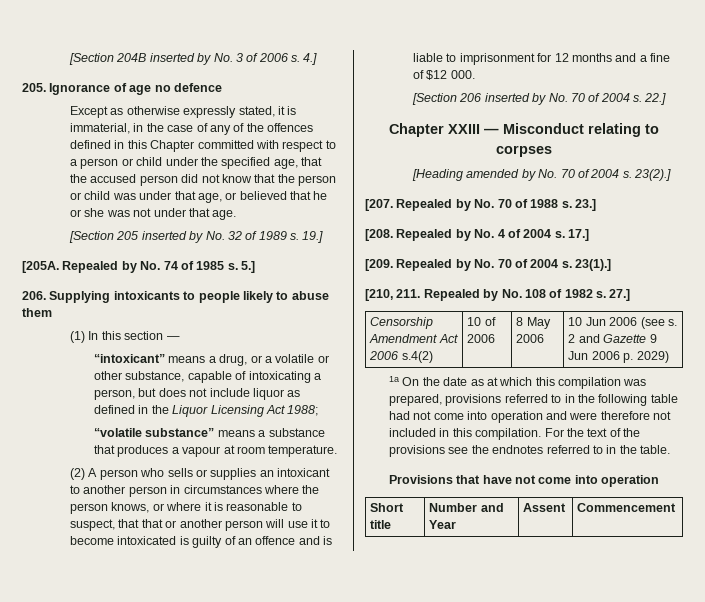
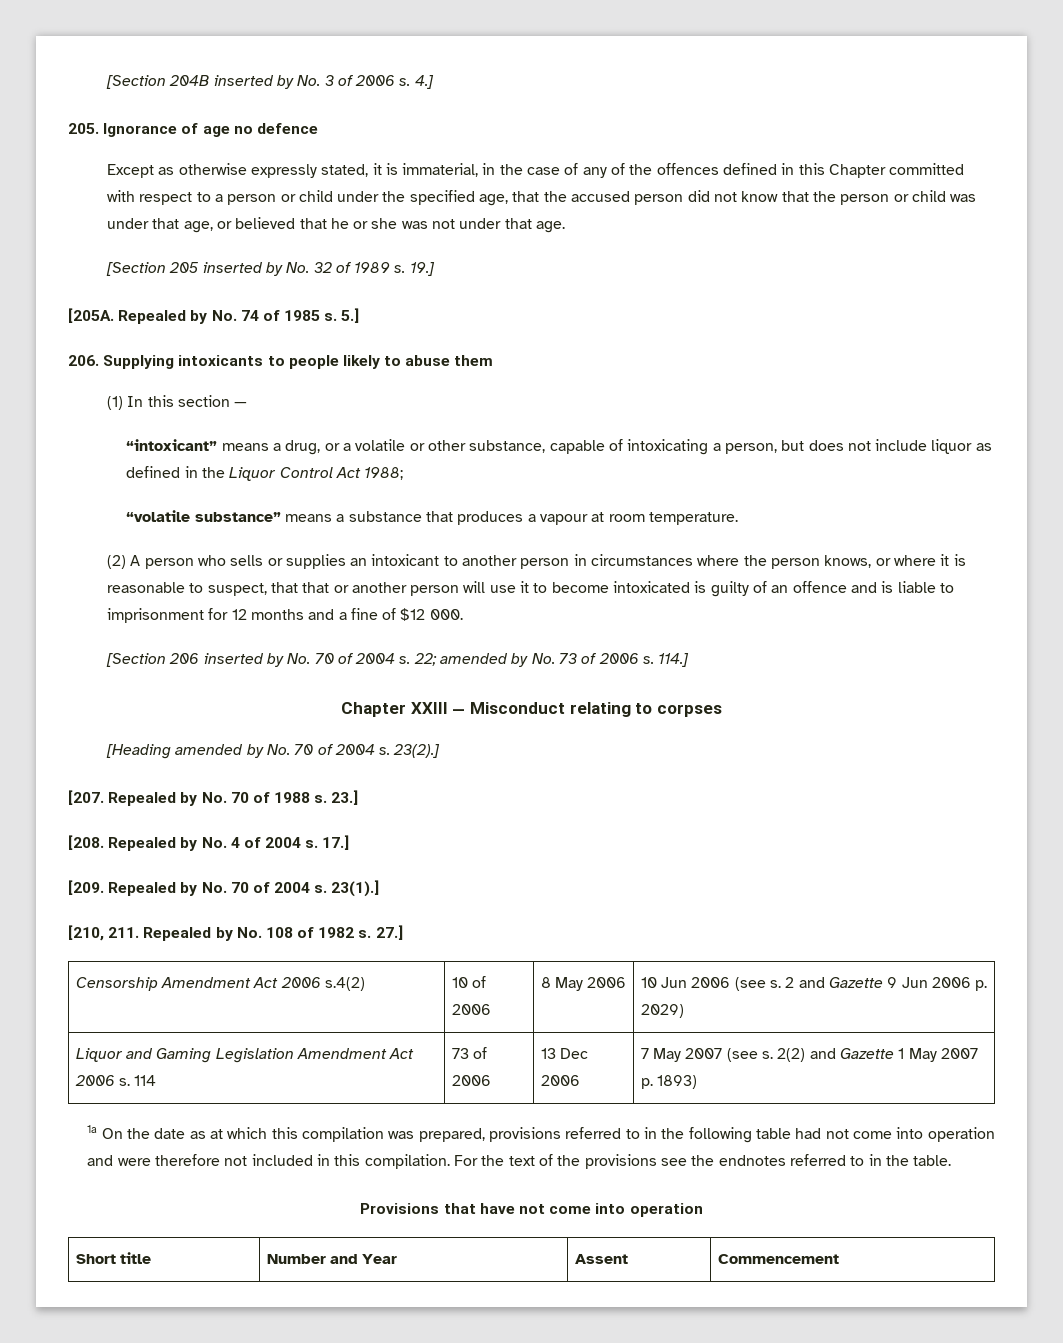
[210,405,264,417] Licensing -> [279,467,333,478] Control
[644,93,667,105] 22.] -> [413,653,690,667] 22; amended by No. 73 of 2006 s. 114.]
(669, 357) none -> [75,1048,415,1063] [74,1075,157,1086] [451,1047,487,1059] [451,1075,491,1086] [540,1048,588,1059] [540,1075,580,1086] [640,1048,978,1062] [640,1075,697,1089] // Liquor and Gaming Legislation Amendment Act 2006 s. 114 | 73 of 2006 | 13 Dec 2006 | 7 May 2007 (see s. 2(2) and Gazette 1 May 2007 p. 1893)

